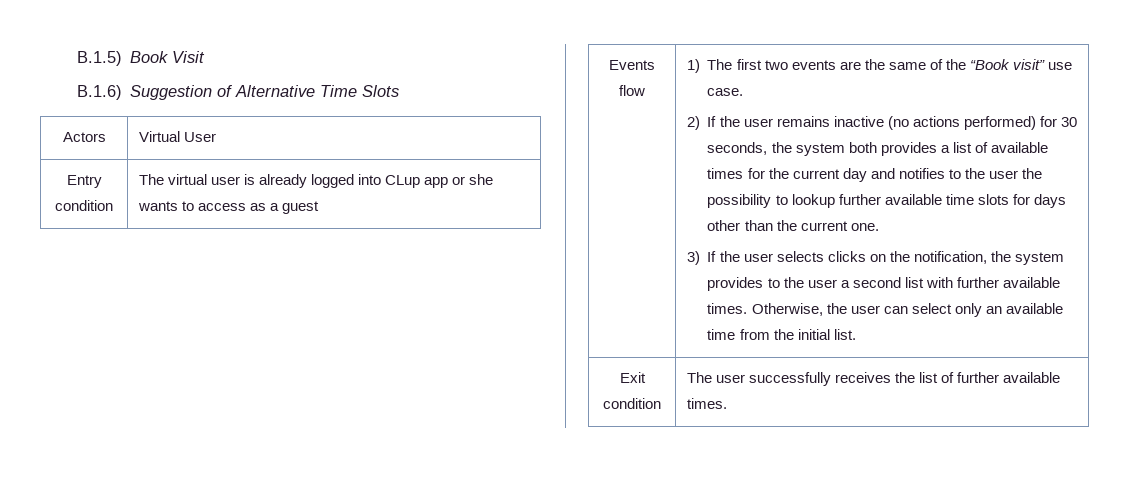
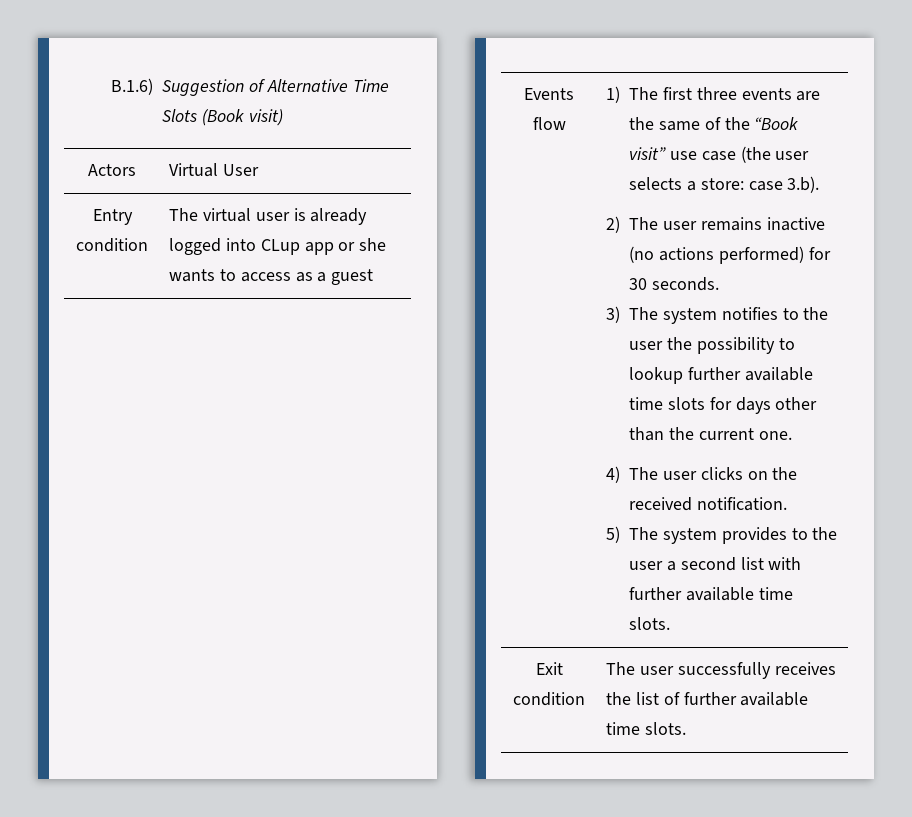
[76,51,206,66] B.1.5) Book Visit // -> (111, 86) none
(400, 91) none -> [202,109,284,126] (Book visit)
[764,60,788,70] two -> [696,87,737,100] three
[707,88,744,96] case. -> [701,146,810,163] [629,176,820,193] case (the user selects a store: case 3.b).
[707,116,740,127] If the -> [629,217,659,230] The
[707,142,1048,156] [707,168,895,182] seconds, the system both provides a list of available times for the current day and -> [651,277,719,291] [606,306,717,324] seconds. // 3) The system
[686,251,1011,265] 3) If the user selects clicks on the notification, the -> [606,466,798,483] [629,497,787,511] [606,526,659,543] 4) The user clicks on the received notification. // 5) The
[707,303,1063,317] [707,329,856,340] times. Otherwise, the user can select only an available time from the initial list. -> [758,587,793,600] [629,617,671,630] time slots.
[686,398,727,409] times. -> [606,722,686,735] time slots.

